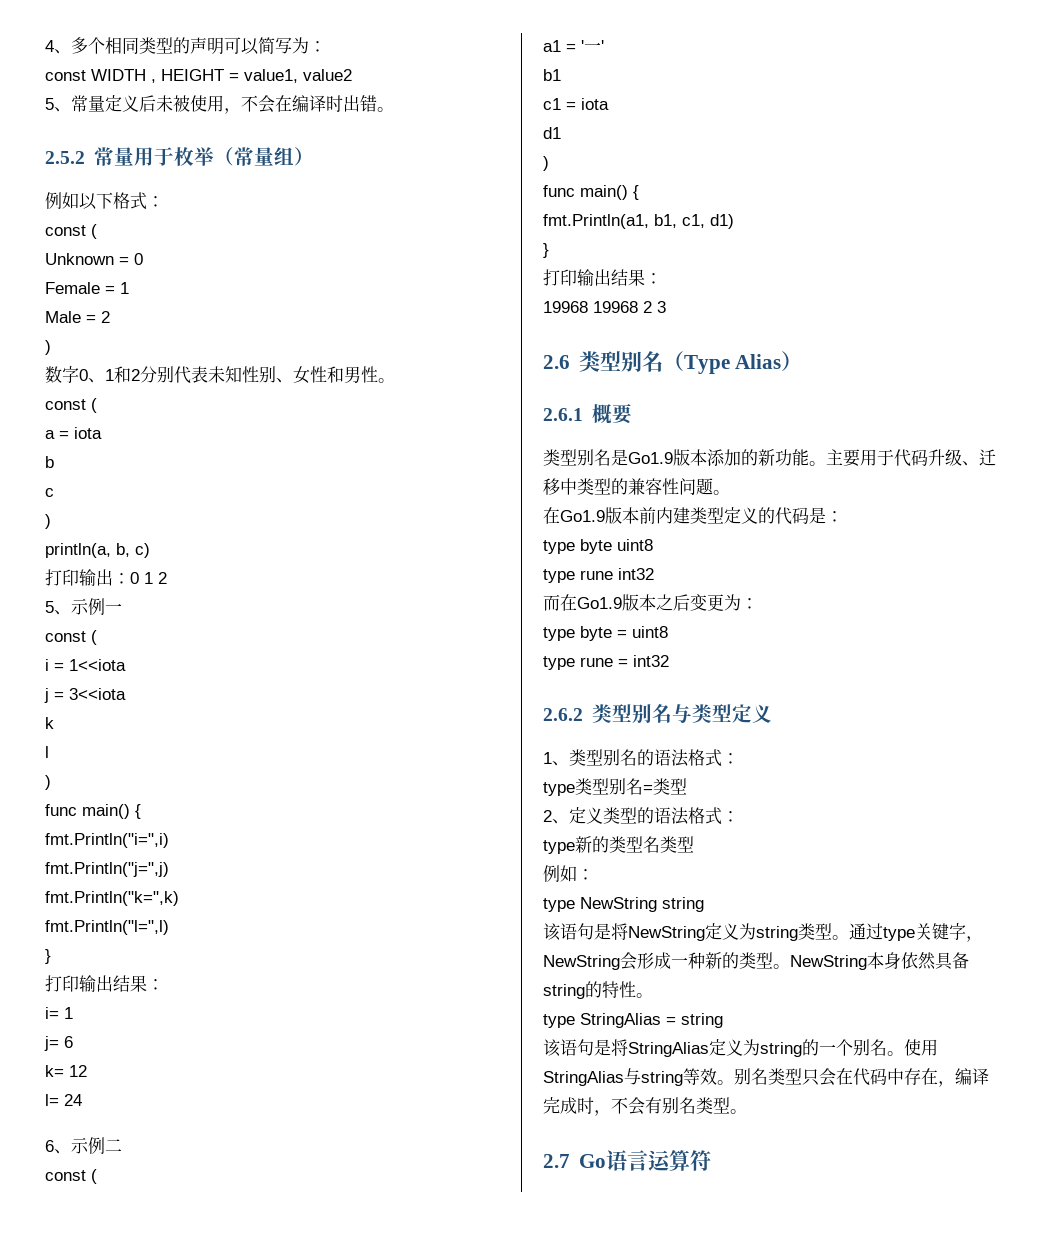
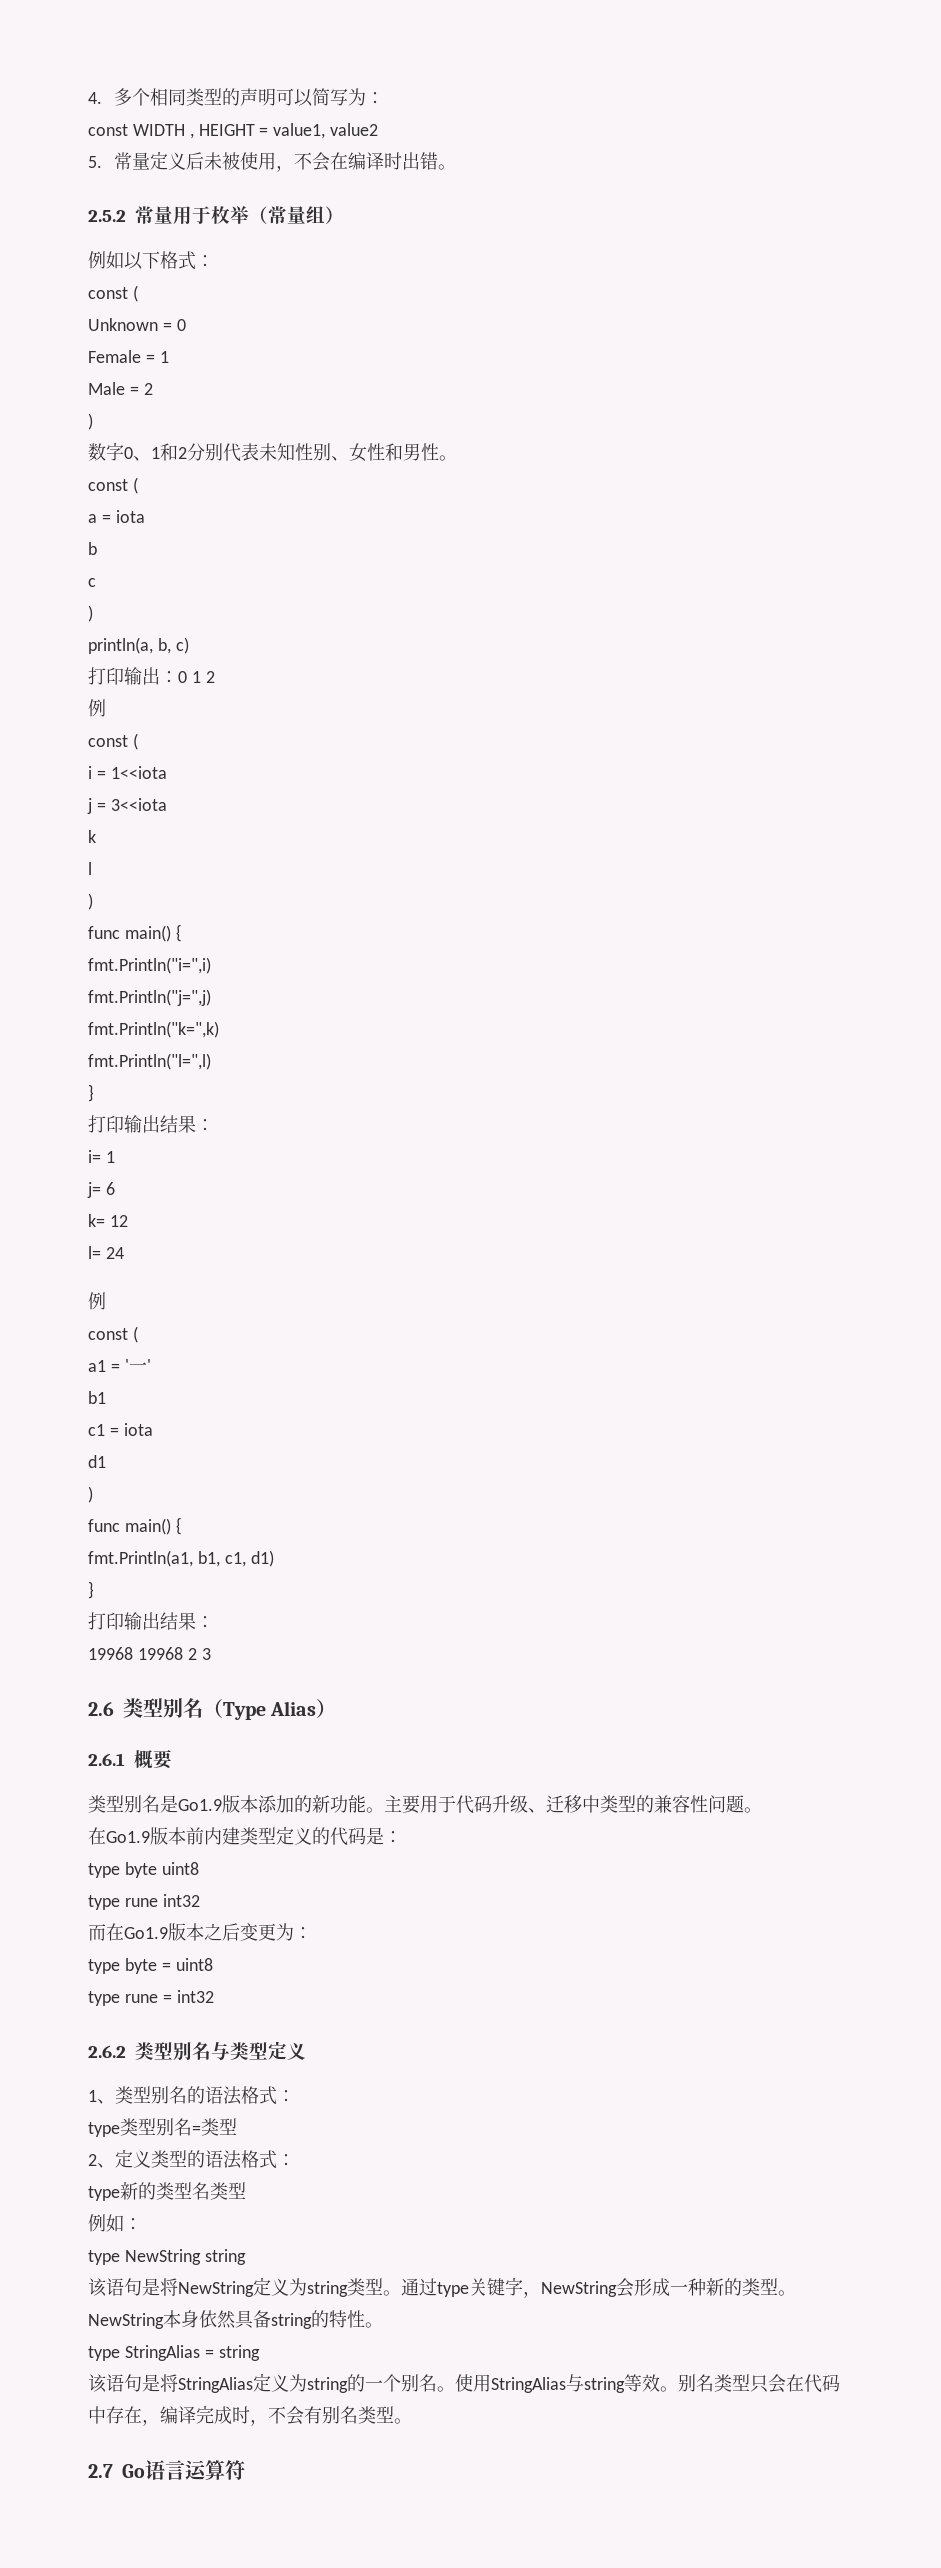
[45,40,71,54] 4、 -> [88,92,102,104] 4.
[45,98,71,112] 5、 -> [88,156,102,168] 5.
[45,598,122,615] 5、示例一 -> [88,699,106,717] 例
[45,1137,122,1154] 6、示例二 -> [88,1292,106,1310] 例

